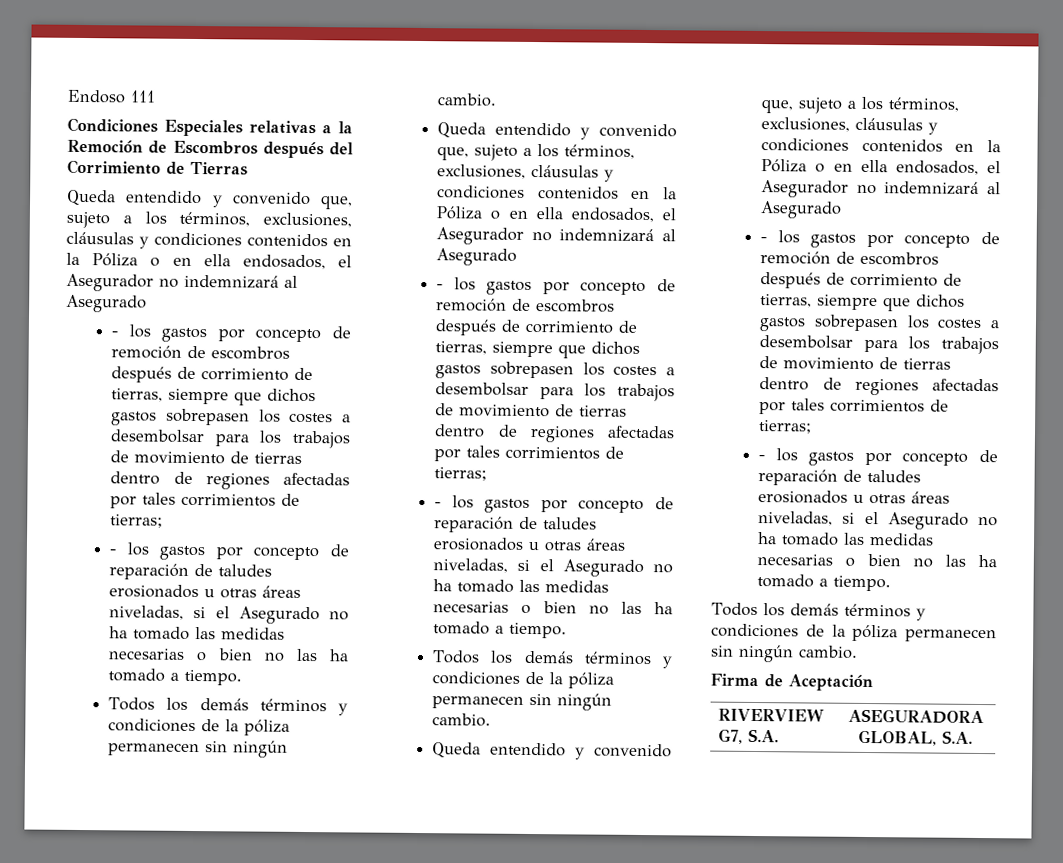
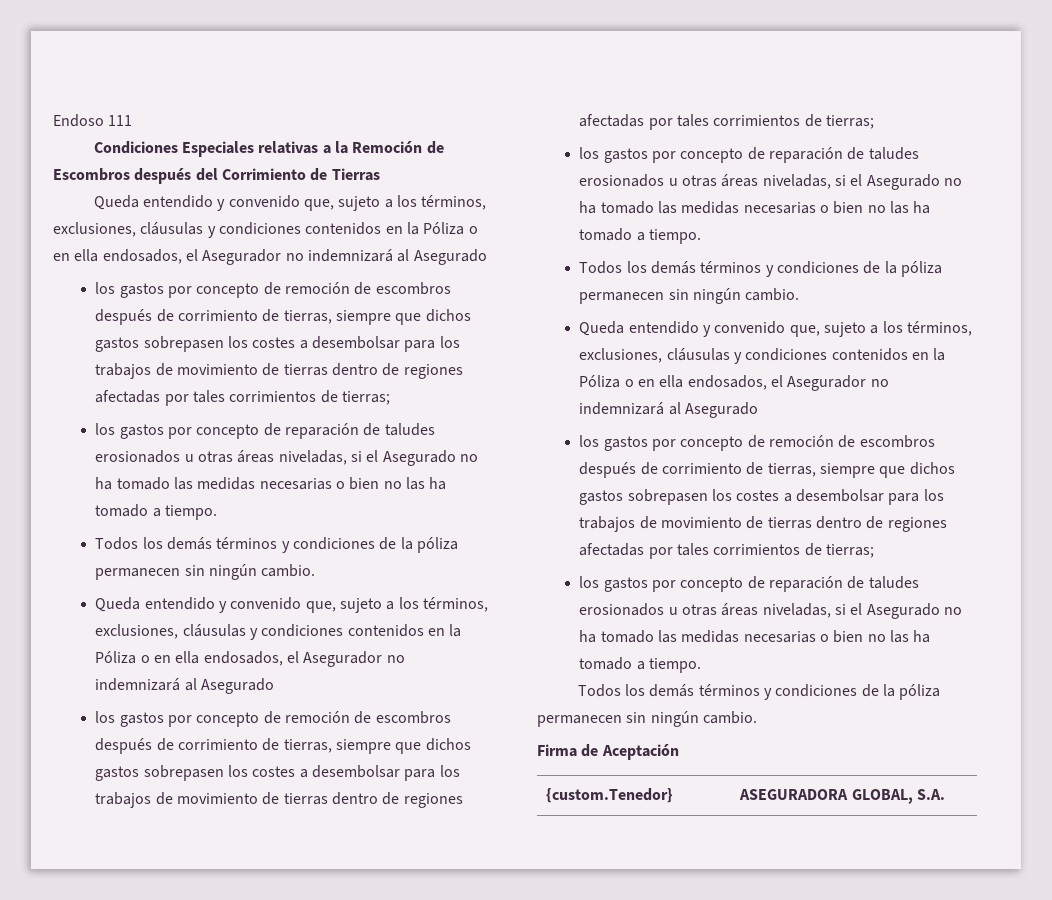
[111,331,119,337] - -> (487, 257) none
[109,549,117,555] - -> (391, 398) none
[436,284,444,290] - -> (275, 686) none
[434,502,442,508] - -> (875, 122) none
[760,237,768,243] - -> (759, 410) none
[758,455,766,461] - -> (875, 551) none
[718,708,826,722] [718,728,780,744] RIVERVIEW G7, S.A. -> [545,788,673,803] {custom.Tenedor}

